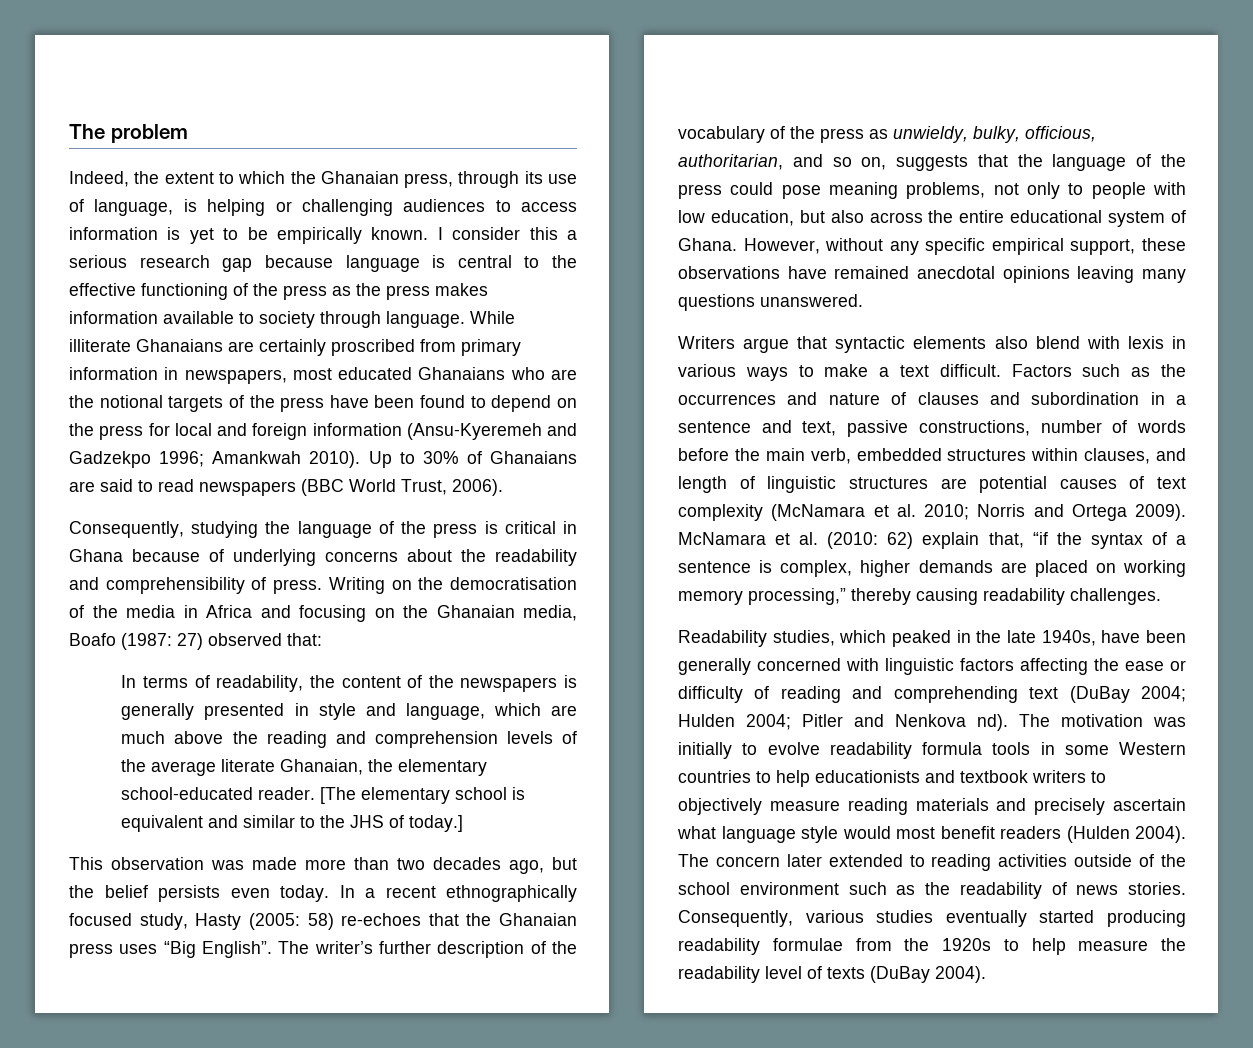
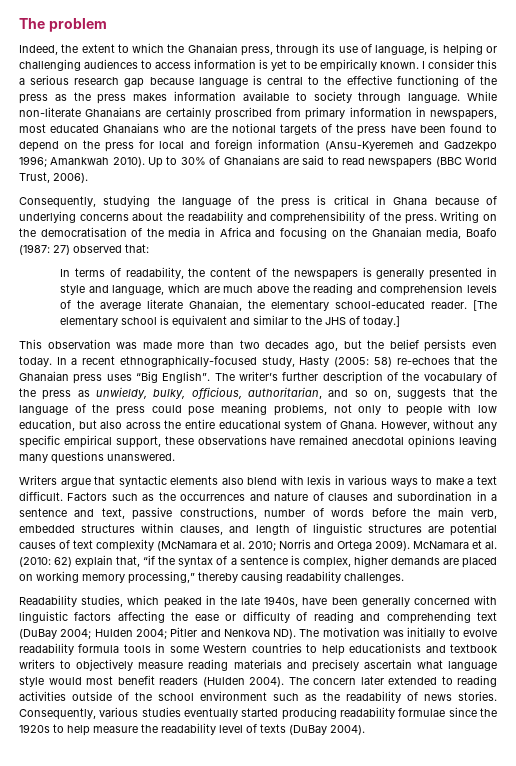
[69,339,131,352] illiterate -> [19,107,81,117] non-literate
(267, 583) none -> [383,212,401,221] the
[446,885,577,902] [69,913,132,926] ethnographically focused -> [119,355,257,368] ethnographically-focused
[977,714,1008,731] nd). -> [273,629,297,639] ND).
[855,938,892,951] from -> [448,707,477,717] since

